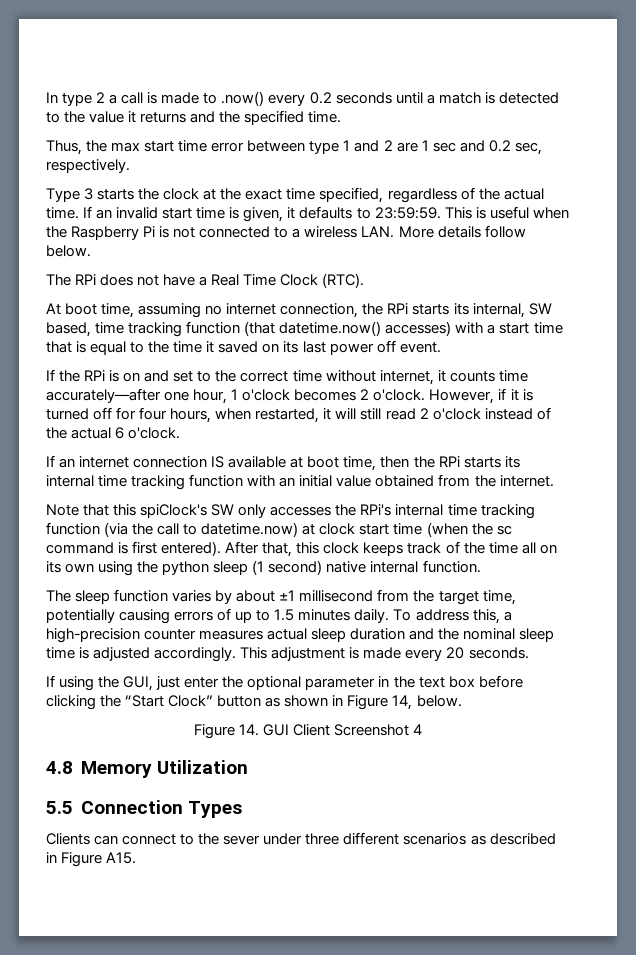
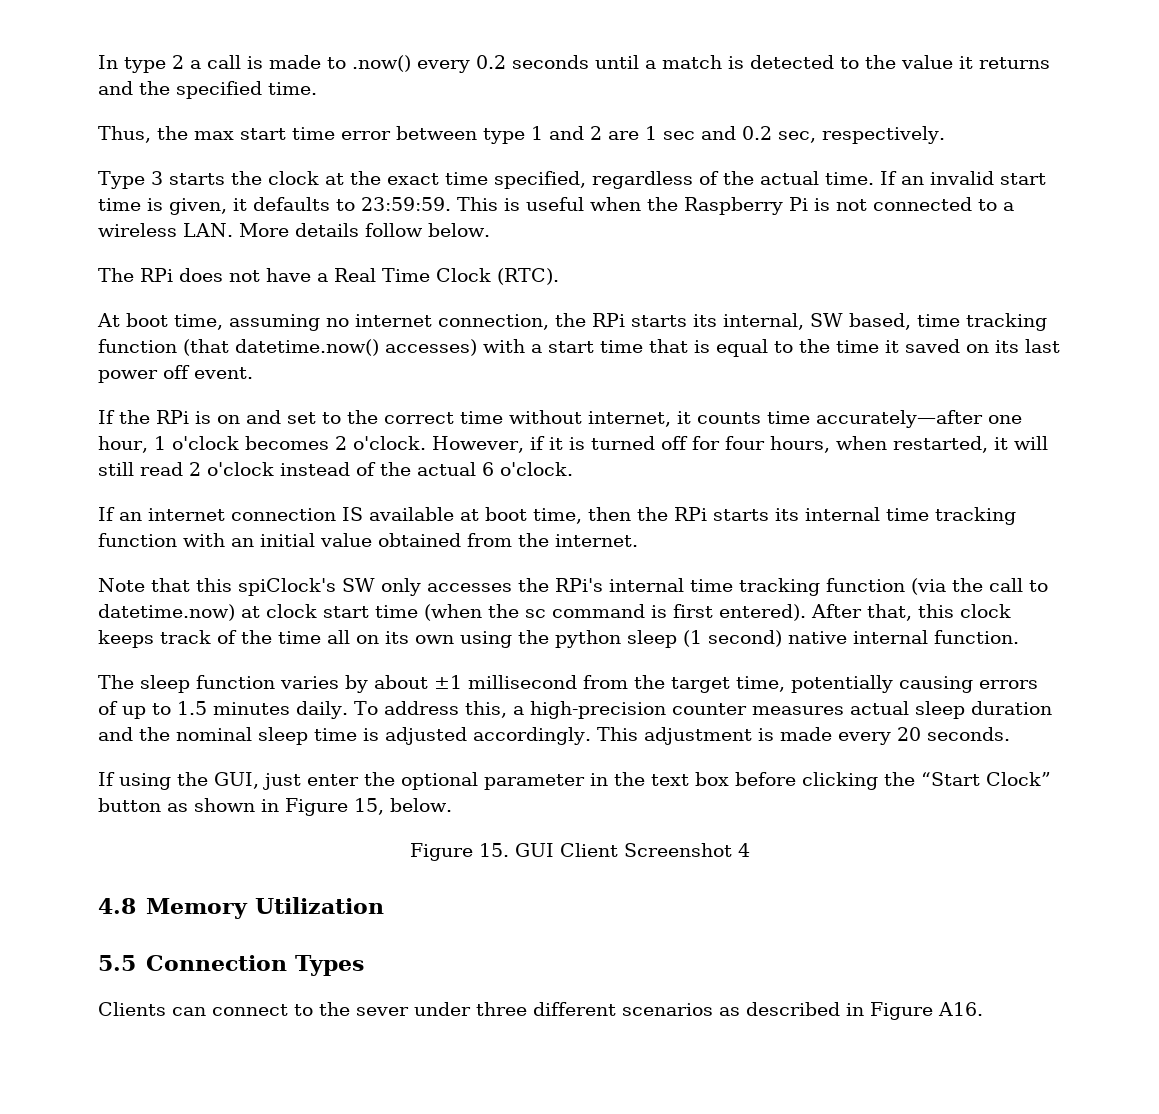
[392,695,413,710] 14, -> [354,798,384,815] 15,
[238,724,259,736] 14. -> [478,843,509,857] 15.
[106,852,137,864] A15. -> [938,1002,983,1016] A16.

